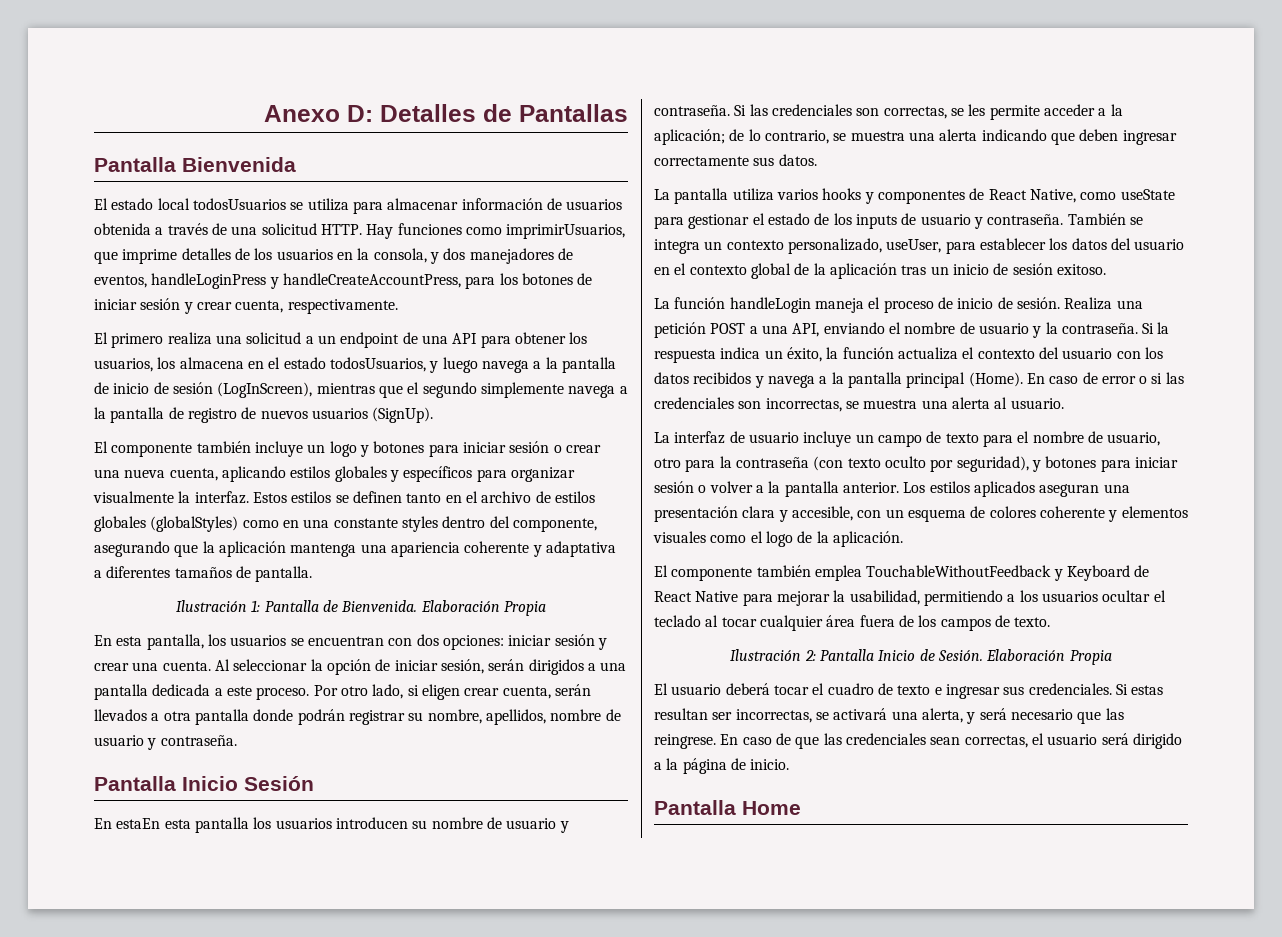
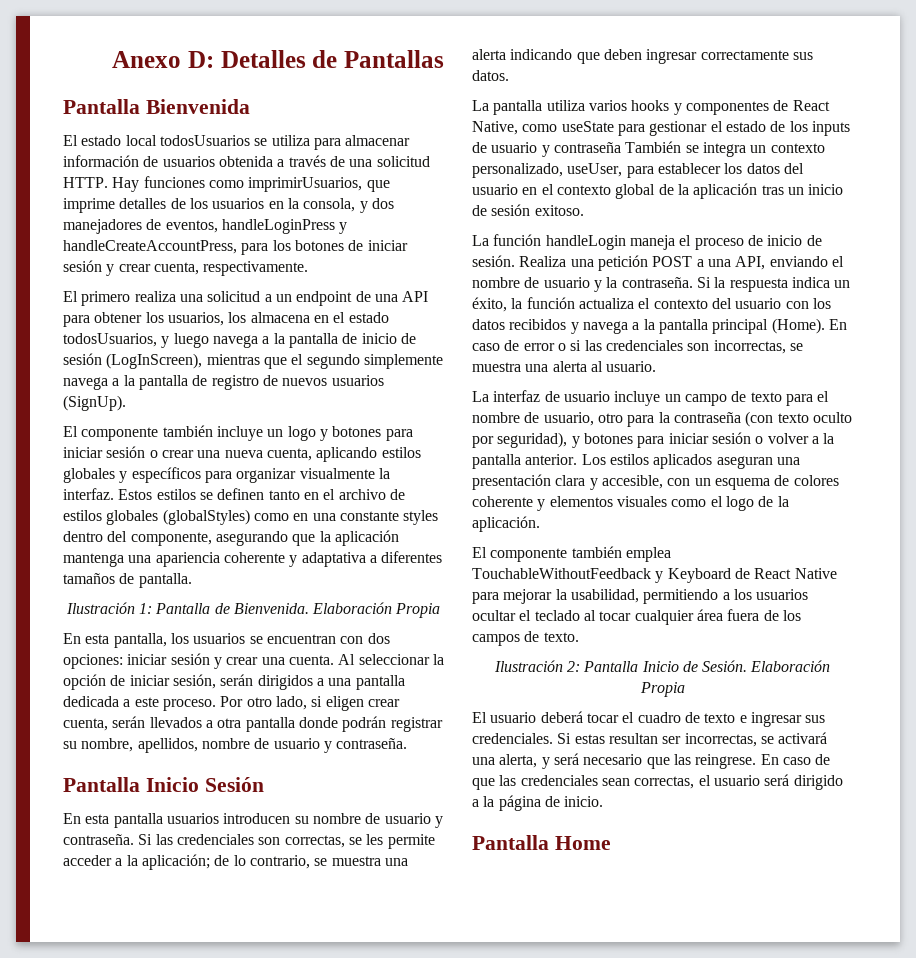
[116,818,161,829] estaEn -> (81, 818) none
[253,817,272,829] los -> (163, 820) none
[987,214,1064,225] contraseña. -> [553,142,621,153] contraseña

